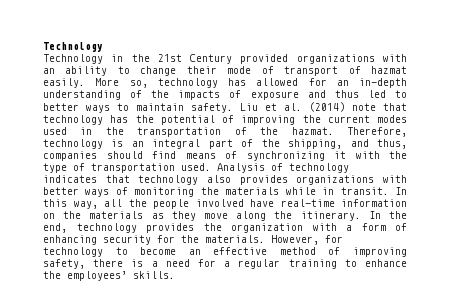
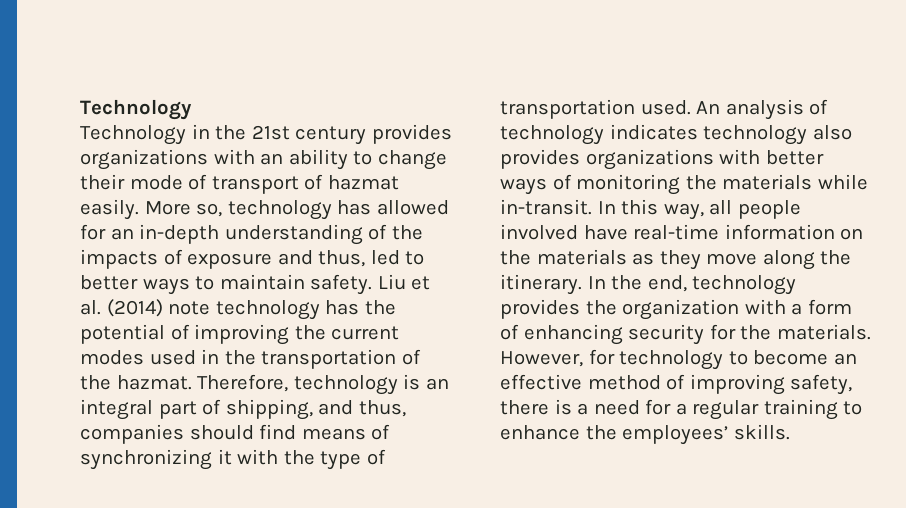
[190,54,289,64] Century provided -> [295,124,452,145] century provides
[334,90,359,98] thus -> [318,250,366,267] thus,
[383,103,407,111] that -> (211, 308) none
[261,139,280,147] the -> (222, 407) none
[217,163,265,173] Analysis -> [696,99,804,120] An analysis
[105,175,130,183] that -> (698, 132) none
[322,187,389,195] in transit. -> [500,199,592,215] in-transit.
[128,199,147,207] the -> (733, 207) none

